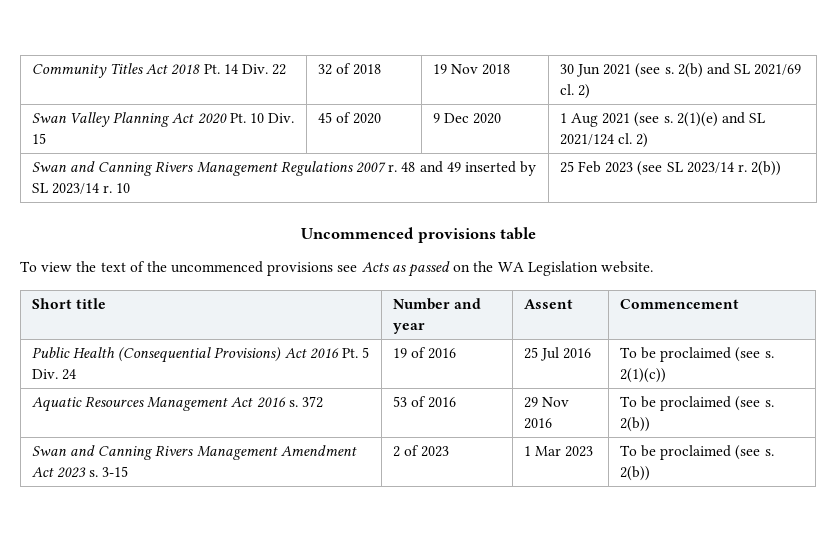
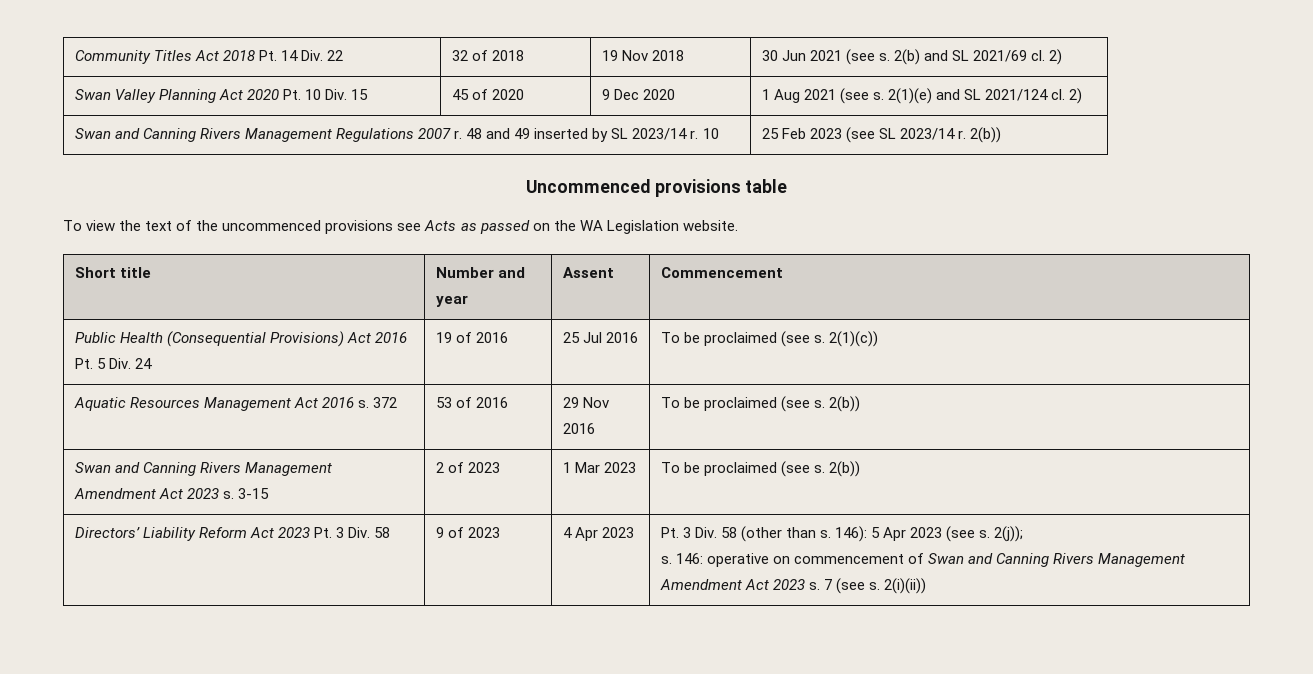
(650, 473) none -> [74,527,391,541] [435,527,500,538] [562,527,634,541] [660,526,1024,542] [660,553,1186,567] [659,578,927,594] // Directors’ Liability Reform Act 2023 Pt. 3 Div. 58 | 9 of 2023 | 4 Apr 2023 | Pt. 3 Div. 58 (other than s. 146): 5 Apr 2023 (see s. 2(j)); // s. 146: operative on commencement of Swan and Canning Rivers Management Amendment Act 2023 s. 7 (see s. 2(i)(ii))

